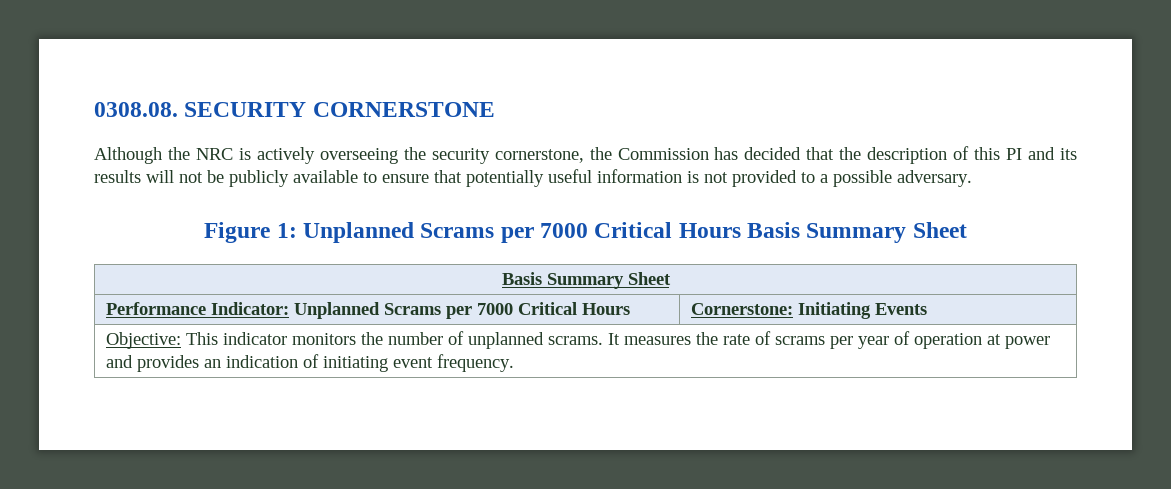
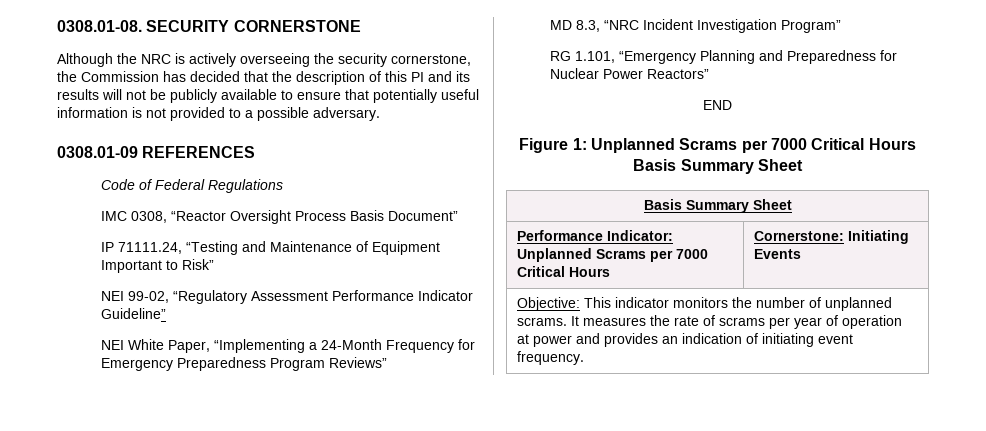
[94,102,178,117] 0308.08. -> [57,20,142,32] 0308.01-08.
(972, 178) none -> [57,146,256,158] [101,179,284,193] [101,210,459,224] [101,241,441,255] [101,259,215,273] [101,290,474,304] [101,308,167,319] [101,339,476,353] [101,357,388,371] [550,19,842,33] [550,50,898,64] [550,68,710,79] [703,100,732,110] // 0308.01-09 REFERENCES // Code of Federal Regulations // IMC 0308, “Reactor Oversight Process Basis Document” // IP 71111.24, “Testing and Maintenance of Equipment Important to Risk” // NEI 99-02, “Regulatory Assessment Performance Indicator Guideline” // NEI White Paper, “Implementing a 24-Month Frequency for Emergency Preparedness Program Reviews” // MD 8.3, “NRC Incident Investigation Program” // RG 1.101, “Emergency Planning and Preparedness for Nuclear Power Reactors” // END

